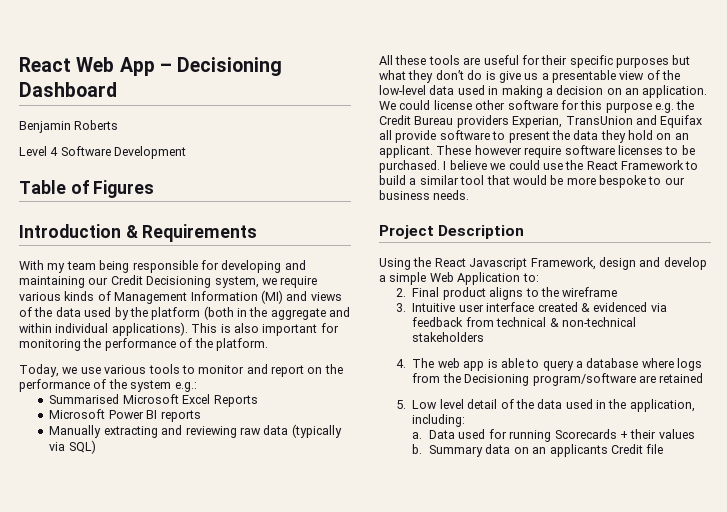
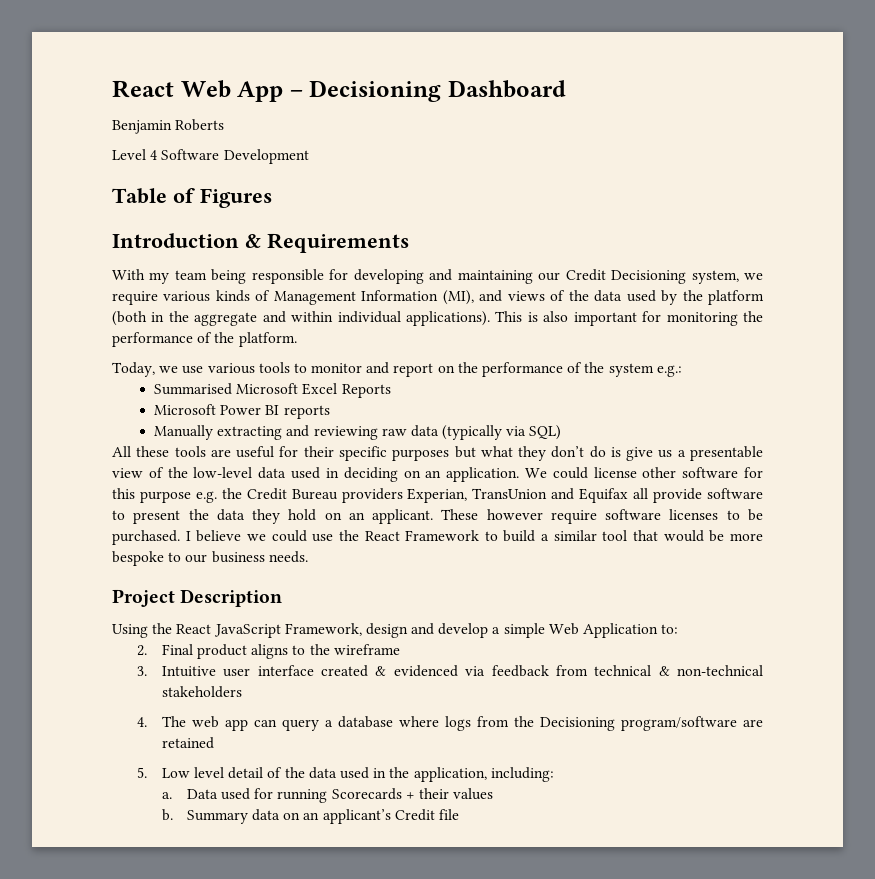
[260,290,283,304] (MI) -> [442,290,474,305] (MI),
[501,85,604,98] making a decision -> [343,467,398,482] deciding
[469,258,528,270] Javascript -> [213,624,281,638] JavaScript
[487,358,540,368] is able to -> [253,719,277,727] can
[549,444,608,457] applicants -> [322,809,391,824] applicant’s

